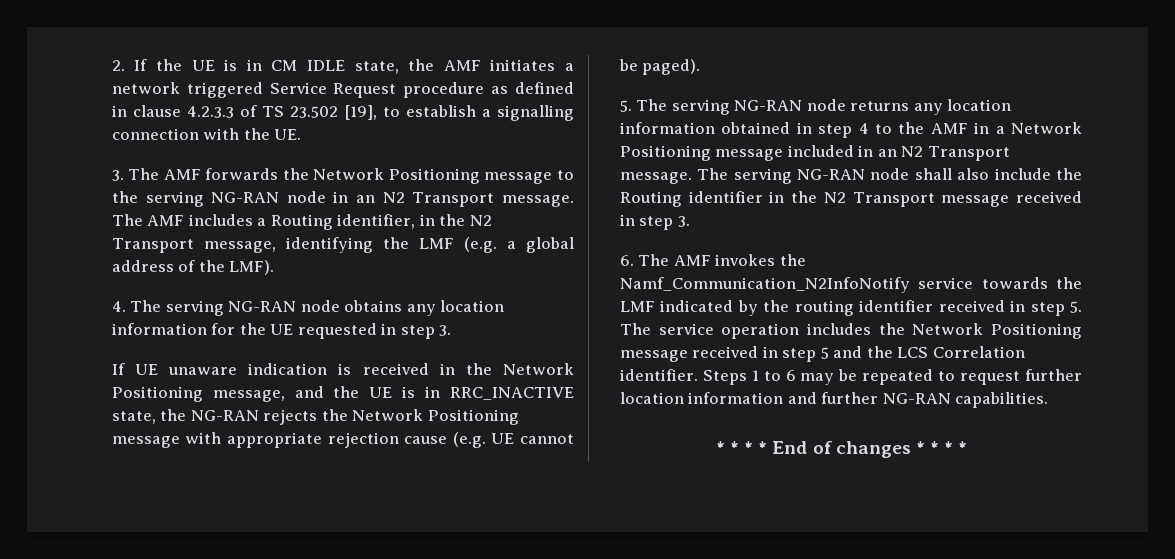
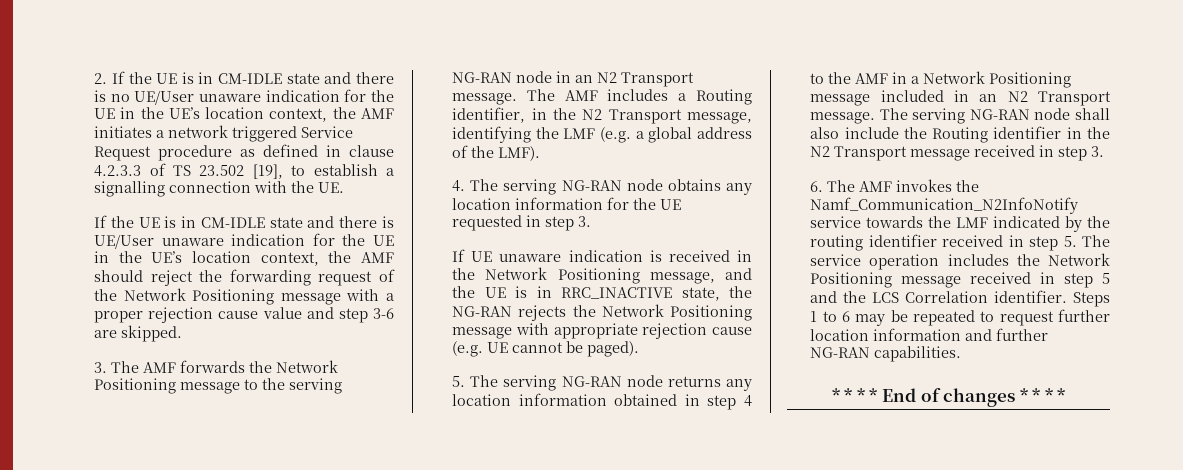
[271,60,399,74] CM IDLE state, -> [218,72,394,84] [94,89,394,105] [94,107,328,122] CM-IDLE state and there is no UE/User unaware indication for the UE in the UE’s location context,
(302, 134) none -> [94,215,394,228] [94,233,394,249] [94,251,394,266] [94,269,395,286] [94,288,394,305] [94,307,394,323] [94,325,183,342] // If the UE is in CM-IDLE state and there is UE/User unaware indication for the UE in the UE’s location context, the AMF should reject the forwarding request of the Network Positioning message with a proper rejection cause value and step 3-6 are skipped.

